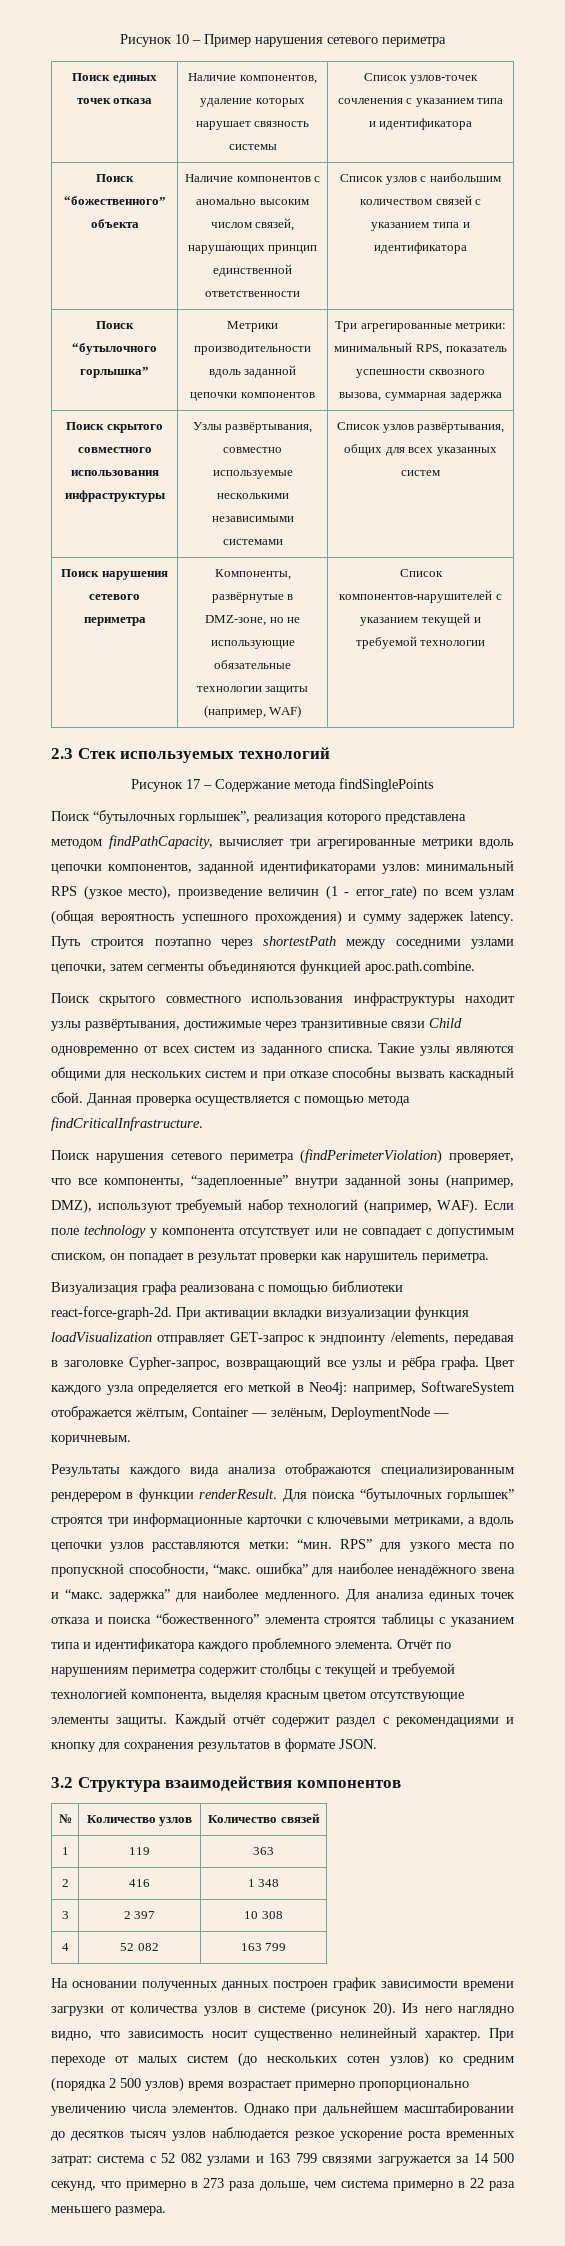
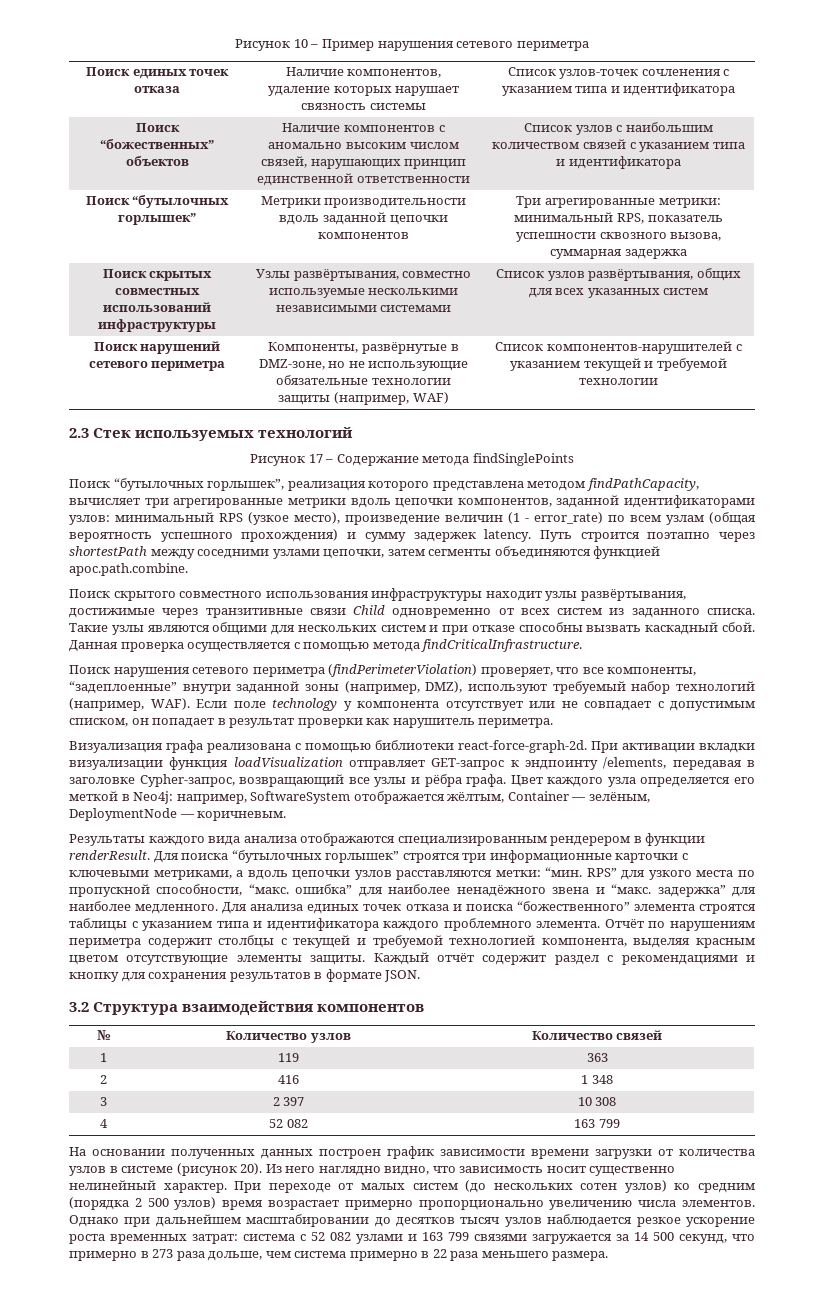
[63,196,166,205] [90,219,139,228] “божественного” объекта -> [100,139,214,149] [125,156,189,166] “божественных” объектов
[72,343,157,355] [80,367,149,378] “бутылочного горлышка” -> [132,195,230,208] [118,213,196,225] “бутылочных горлышек”
[106,424,163,433] [77,447,152,453] [70,470,159,476] скрытого совместного использования -> [149,271,213,281] [115,288,200,295] [103,302,211,312] скрытых совместных использований
[101,571,168,580] нарушения -> [140,341,221,354] нарушений

